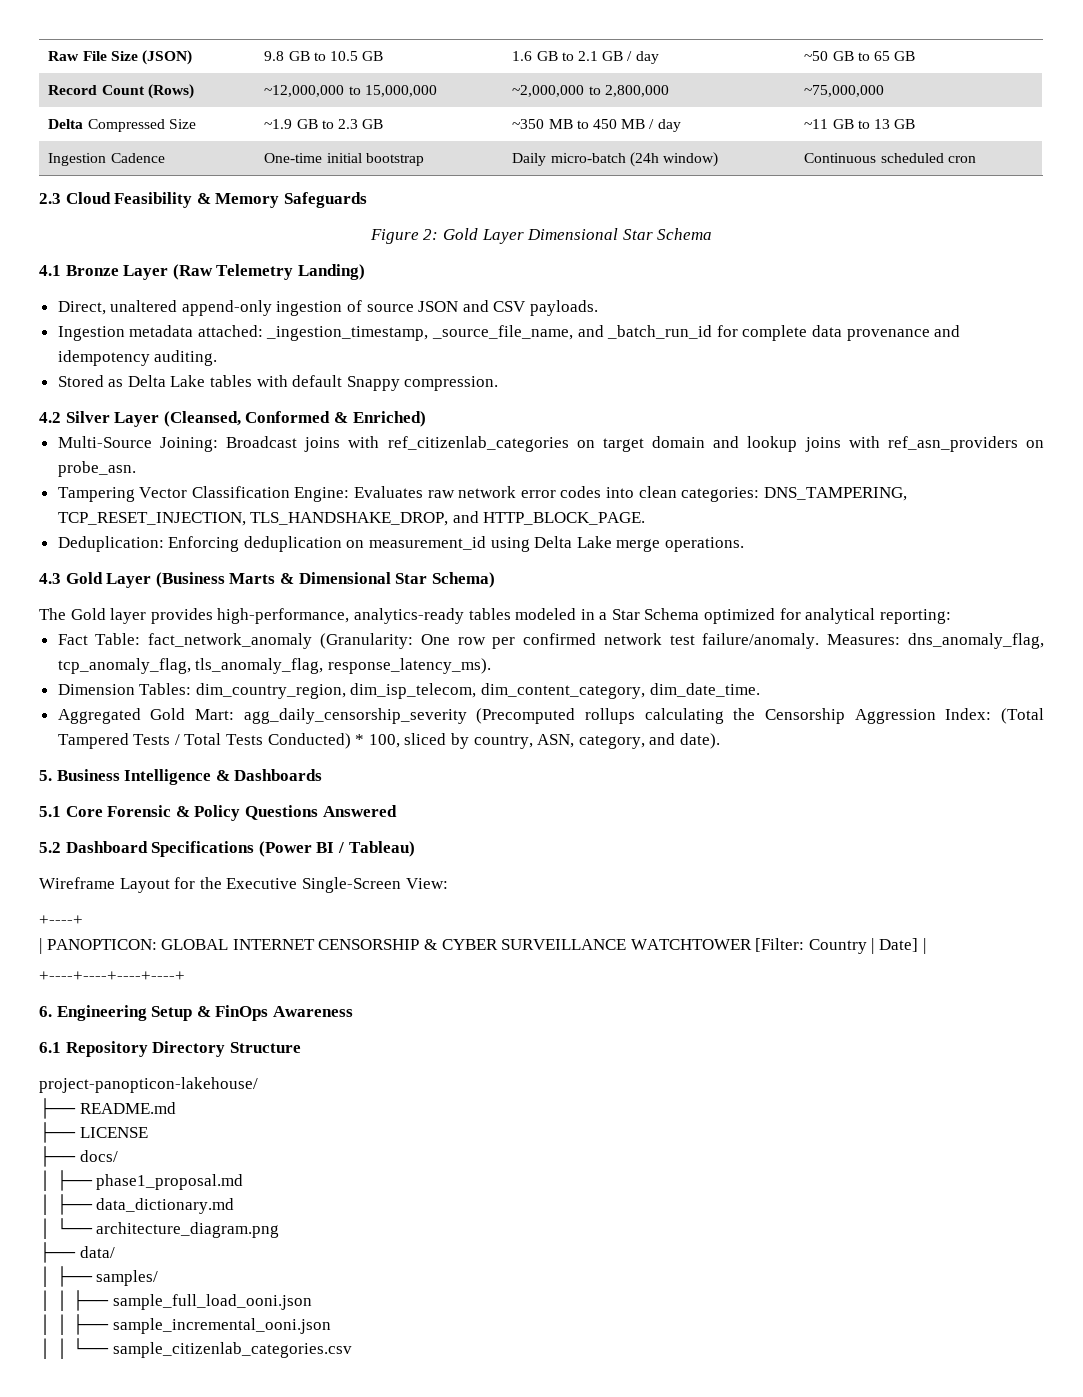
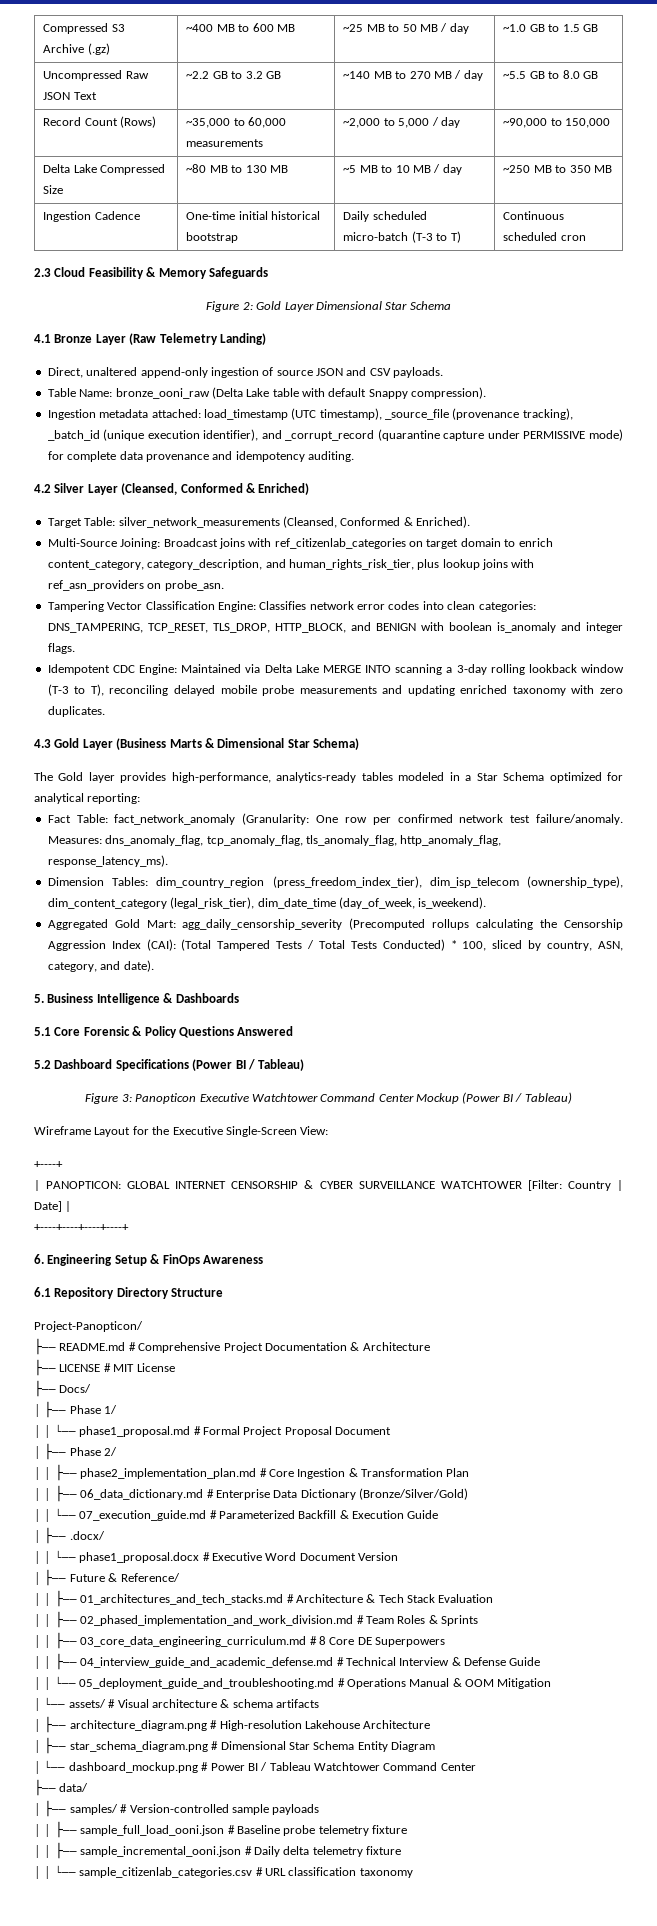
[48,50,193,65] [264,51,384,61] [512,51,659,64] [804,51,916,61] [48,84,194,99] [264,85,437,97] [512,85,669,97] [804,85,885,97] [48,119,84,129] Raw File Size (JSON) | 9.8 GB to 10.5 GB | 1.6 GB to 2.1 GB / day | ~50 GB to 65 GB // Record Count (Rows) | ~12,000,000 to 15,000,000 | ~2,000,000 to 2,800,000 | ~75,000,000 // Delta -> [43,23,125,34] [43,43,110,55] [186,23,295,32] [343,23,469,34] [503,24,598,32] [43,70,149,81] [43,92,97,100] [186,71,281,79] [343,70,483,81] [503,70,598,79] [43,116,157,128] [186,117,287,128] [186,139,264,147] [343,117,460,128] [503,118,611,128] [43,164,97,173] Compressed S3 Archive (.gz) | ~400 MB to 600 MB | ~25 MB to 50 MB / day | ~1.0 GB to 1.5 GB // Uncompressed Raw JSON Text | ~2.2 GB to 3.2 GB | ~140 MB to 270 MB / day | ~5.5 GB to 8.0 GB // Record Count (Rows) | ~35,000 to 60,000 measurements | ~2,000 to 5,000 / day | ~90,000 to 150,000 // Delta Lake
[264,119,384,129] [512,119,681,132] [804,119,916,129] ~1.9 GB to 2.3 GB | ~350 MB to 450 MB / day | ~11 GB to 13 GB -> [186,164,288,173] [343,164,462,175] [503,165,612,173] ~80 MB to 130 MB | ~5 MB to 10 MB / day | ~250 MB to 350 MB
(362, 158) none -> [271,211,321,220] historical
[550,152,719,167] micro-batch (24h window) -> [372,211,427,220] [343,231,461,243] scheduled micro-batch (T-3 to T)
[57,325,713,341] Ingestion metadata attached: _ingestion_timestamp, _source_file_name, and _batch_run_id -> [47,387,487,399] [47,408,573,420] [47,429,623,441] Table Name: bronze_ooni_raw (Delta Lake table with default Snappy compression). // Ingestion metadata attached: load_timestamp (UTC timestamp), _source_file (provenance tracking), _batch_id (unique execution identifier), and _corrupt_record (quarantine capture under PERMISSIVE mode)
[57,375,499,391] // Stored as Delta Lake tables with default Snappy compression. -> (354, 456) none
(426, 419) none -> [47,516,470,528] // Target Table: silver_network_measurements (Cleansed, Conformed & Enriched).
[713,436,740,448] and -> [504,538,553,547] [47,559,440,570] to enrich content_category, category_description, and human_rights_risk_tier, plus
[354,486,455,498] Evaluates raw -> [259,601,307,610] Classifies
[57,511,646,526] [57,536,745,552] TCP_RESET_INJECTION, TLS_HANDSHAKE_DROP, and HTTP_BLOCK_PAGE. // Deduplication: Enforcing deduplication on measurement_id using Delta Lake merge operations. -> [147,622,623,633] [47,643,75,654] [47,664,624,675] [47,684,623,696] [47,706,105,717] TCP_RESET, TLS_DROP, HTTP_BLOCK, and BENIGN with boolean is_anomaly and integer flags. // Idempotent CDC Engine: Maintained via Delta Lake MERGE INTO scanning a 3-day rolling lookback window (T-3 to T), reconciling delayed mobile probe measurements and updating enriched taxonomy with zero duplicates.
(324, 666) none -> [400,835,502,846] http_anomaly_flag,
[195,683,760,699] dim_country_region, dim_isp_telecom, dim_content_category, dim_date_time. -> [156,876,623,888] [47,897,487,909] dim_country_region (press_freedom_index_tier), dim_isp_telecom (ownership_type), dim_content_category (legal_risk_tier), dim_date_time (day_of_week, is_weekend).
[945,708,992,720] Index: -> [111,939,176,951] Index (CAI):
(415, 849) none -> [85,1092,572,1104] // Figure 3: Panopticon Executive Watchtower Command Center Mockup (Power BI / Tableau)
[39,1077,258,1093] project-panopticon-lakehouse/ -> [34,1321,143,1332] Project-Panopticon/
(176, 1108) none -> [128,1342,430,1353] # Comprehensive Project Documentation & Architecture
[39,1146,118,1167] [39,1170,244,1191] [39,1194,235,1215] [39,1218,280,1239] // ├── docs/ // │ ├── phase1_proposal.md // │ ├── data_dictionary.md // │ └── architecture_diagram.png -> [103,1363,175,1372] [34,1380,92,1397] [34,1401,118,1418] [34,1424,391,1438] [34,1443,118,1460] [34,1464,470,1481] [34,1485,468,1502] [34,1508,439,1522] [34,1527,105,1544] [34,1550,398,1564] [34,1569,180,1586] [34,1590,494,1607] [34,1611,478,1628] [34,1632,445,1649] [34,1653,541,1670] [34,1676,552,1690] [34,1697,319,1711] [34,1716,431,1733] [34,1737,435,1754] [34,1760,476,1774] # MIT License // ├── Docs/ // │ ├── Phase 1/ // │ │ └── phase1_proposal.md # Formal Project Proposal Document // │ ├── Phase 2/ // │ │ ├── phase2_implementation_plan.md # Core Ingestion & Transformation Plan // │ │ ├── 06_data_dictionary.md # Enterprise Data Dictionary (Bronze/Silver/Gold) // │ │ └── 07_execution_guide.md # Parameterized Backfill & Execution Guide // │ ├── .docx/ // │ │ └── phase1_proposal.docx # Executive Word Document Version // │ ├── Future & Reference/ // │ │ ├── 01_architectures_and_tech_stacks.md # Architecture & Tech Stack Evaluation // │ │ ├── 02_phased_implementation_and_work_division.md # Team Roles & Sprints // │ │ ├── 03_core_data_engineering_curriculum.md # 8 Core DE Superpowers // │ │ ├── 04_interview_guide_and_academic_defense.md # Technical Interview & Defense Guide // │ │ └── 05_deployment_guide_and_troubleshooting.md # Operations Manual & OOM Mitigation // │ └── assets/ # Visual architecture & schema artifacts // │ ├── architecture_diagram.png # High-resolution Lakehouse Architecture // │ ├── star_schema_diagram.png # Dimensional Star Schema Entity Diagram // │ └── dashboard_mockup.png # Power BI / Tableau Watchtower Command Center
(159, 1278) none -> [120,1804,320,1815] # Version-controlled sample payloads
(312, 1302) none -> [227,1825,407,1836] # Baseline probe telemetry fixture
(331, 1326) none -> [244,1846,401,1857] # Daily delta telemetry fixture
(352, 1350) none -> [255,1867,413,1878] # URL classification taxonomy

